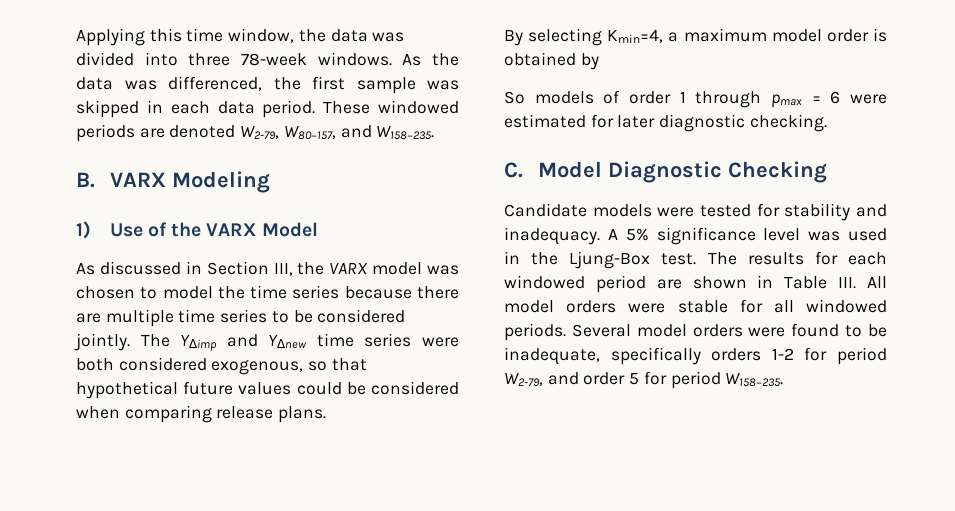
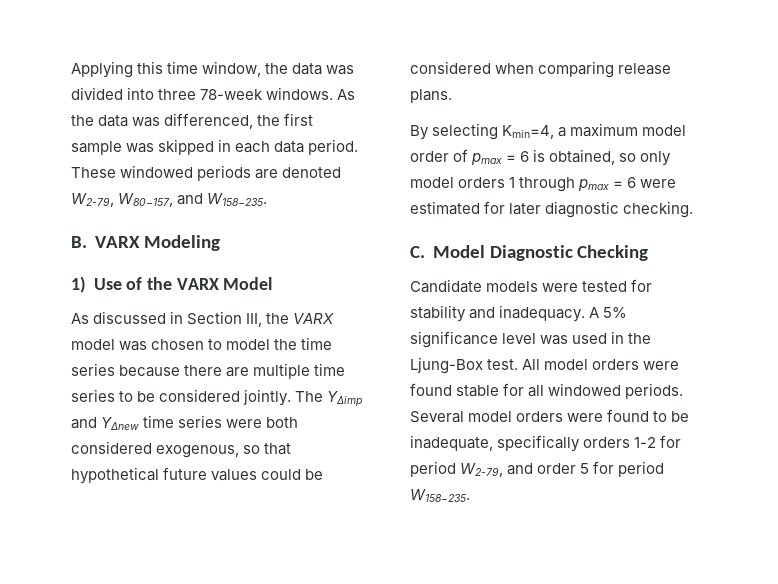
[873,28,887,42] [504,52,599,70] [504,90,671,104] is obtained by // So models of order -> [453,149,672,166] [410,177,506,188] of pmax = 6 is obtained, so only model orders
[707,251,887,265] [504,275,857,293] The results for each windowed period are shown in Table III. -> (519, 364) none
(666, 308) none -> [410,383,452,396] found

